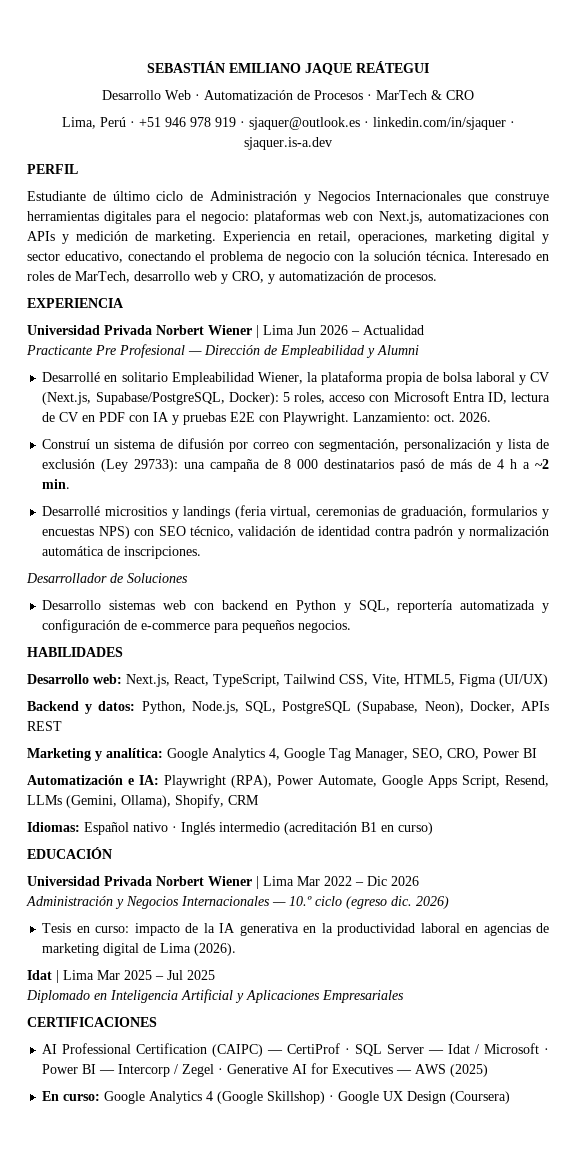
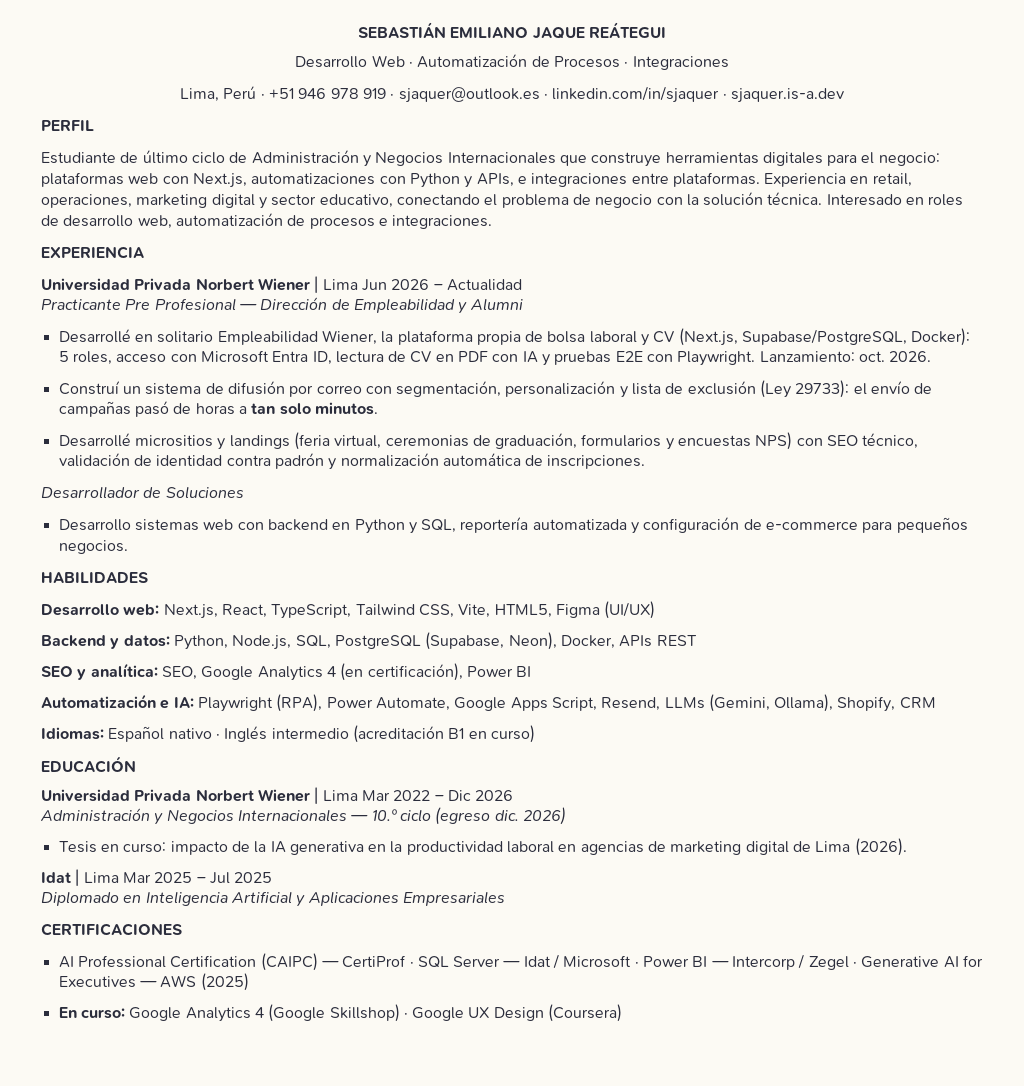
[376,90,474,100] MarTech & CRO -> [632,56,729,70] Integraciones
[27,231,217,244] APIs y medición de marketing. -> [409,172,760,188] Python y APIs, e integraciones entre plataformas.
[75,271,437,284] MarTech, desarrollo web y CRO, y automatización de procesos. -> [63,213,493,229] desarrollo web, automatización de procesos e integraciones.
[184,459,550,472] [42,479,71,489] una campaña de 8 000 destinatarios pasó de más de 4 h a ~2 min. -> [853,381,933,395] [58,401,378,417] el envío de campañas pasó de horas a tan solo minutos.
[27,748,91,761] Marketing -> [41,666,73,677] SEO
[167,748,479,761] Google Analytics 4, Google Tag Manager, SEO, CRO, -> [161,663,463,681] SEO, Google Analytics 4 (en certificación),

